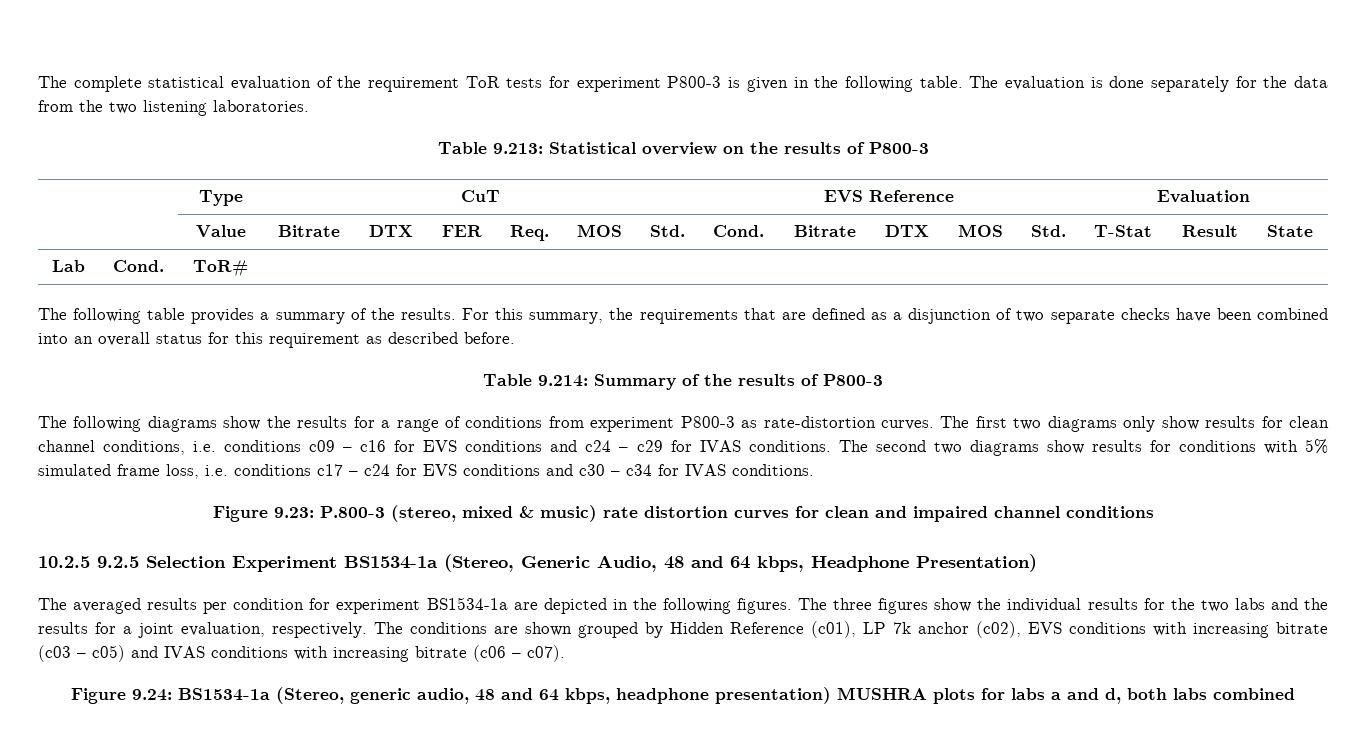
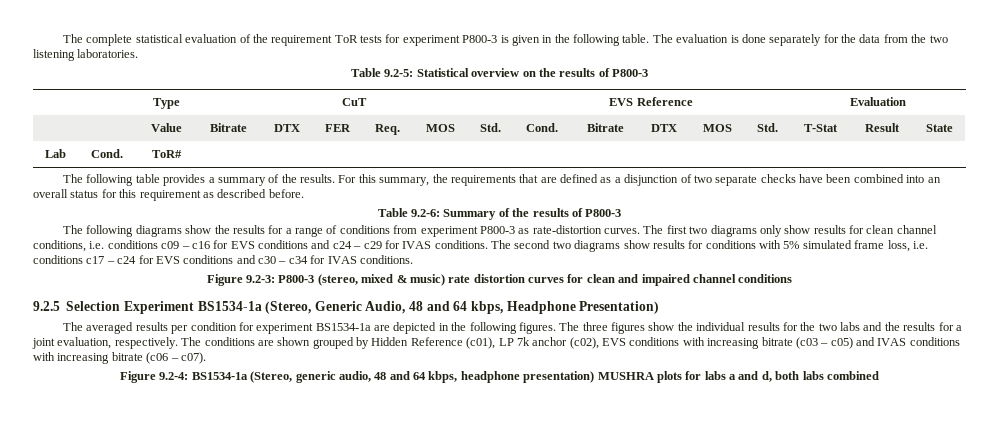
[492,143,543,154] 9.213: -> [384,69,414,77] 9.2-5:
[538,375,588,387] 9.214: -> [411,209,441,217] 9.2-6:
[273,506,385,518] 9.23: P.800-3 -> [246,275,315,283] 9.2-3: P800-3
[38,556,90,568] 10.2.5 -> (793, 278) none
[132,689,172,701] 9.24: -> [159,372,189,380] 9.2-4:

